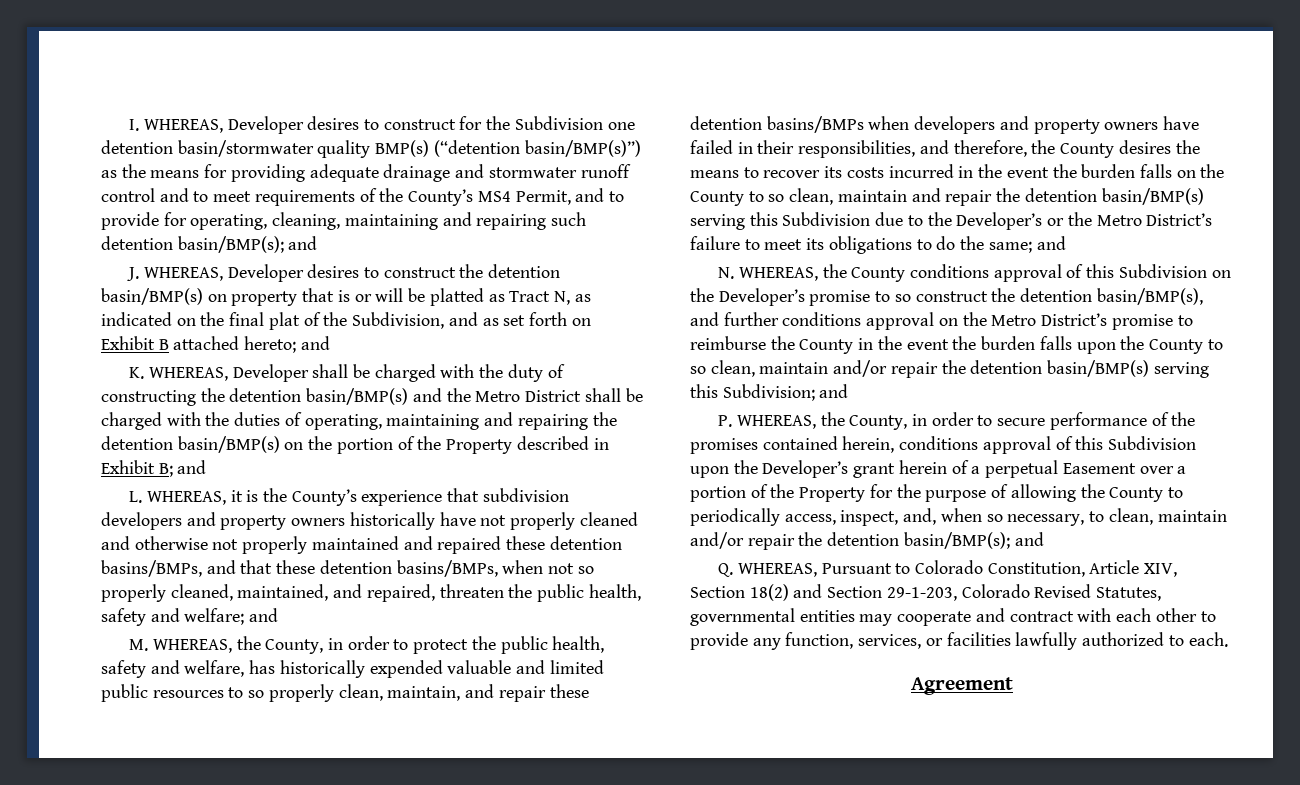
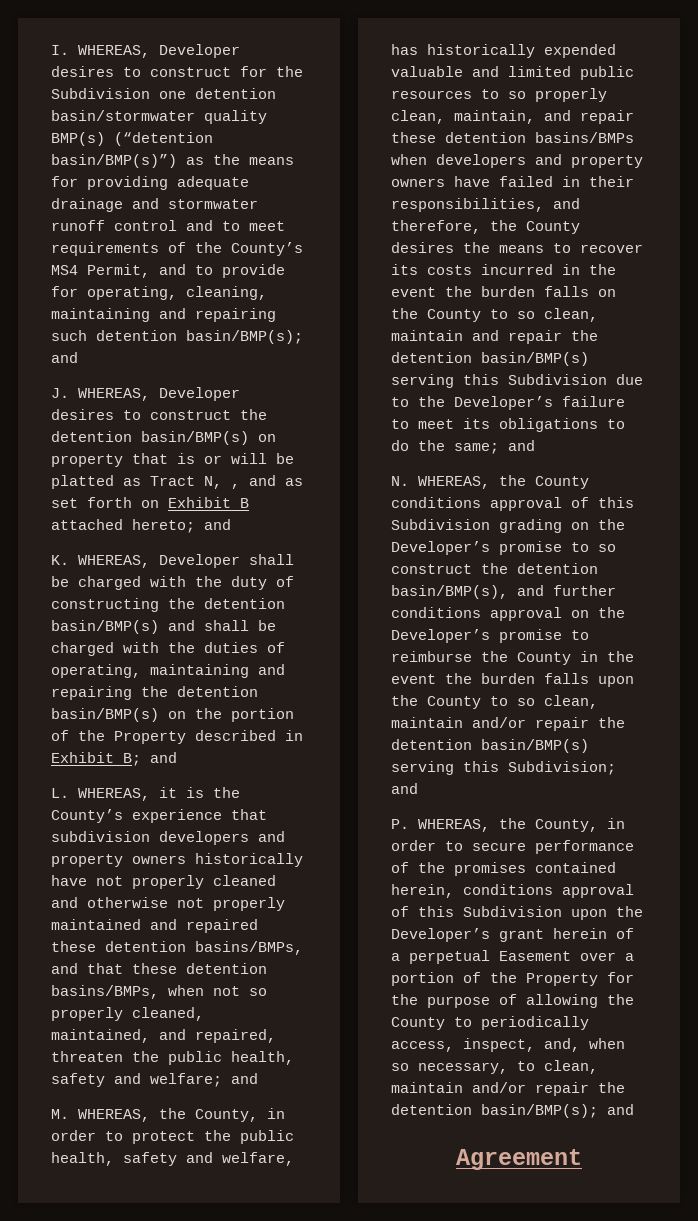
[574,294,591,302] [101,312,445,330] as indicated on the final plat of the Subdivision, -> [231,484,240,489] ,
[446,388,582,402] the Metro District -> (195, 625) none
[1047,212,1213,226] or the Metro District’s -> (553, 403) none
(1207, 271) none -> [499,519,562,533] grading
[991,313,1108,326] Metro District’s -> [391,629,490,643] Developer’s
[718,560,1178,577] [690,584,1162,601] [690,608,1216,626] [690,632,1228,650] // Q. WHEREAS, Pursuant to Colorado Constitution, Article XIV, Section 18(2) and Section 29-1-203, Colorado Revised Statutes, governmental entities may cooperate and contract with each other to provide any function, services, or facilities lawfully authorized to each. -> (634, 1109) none

